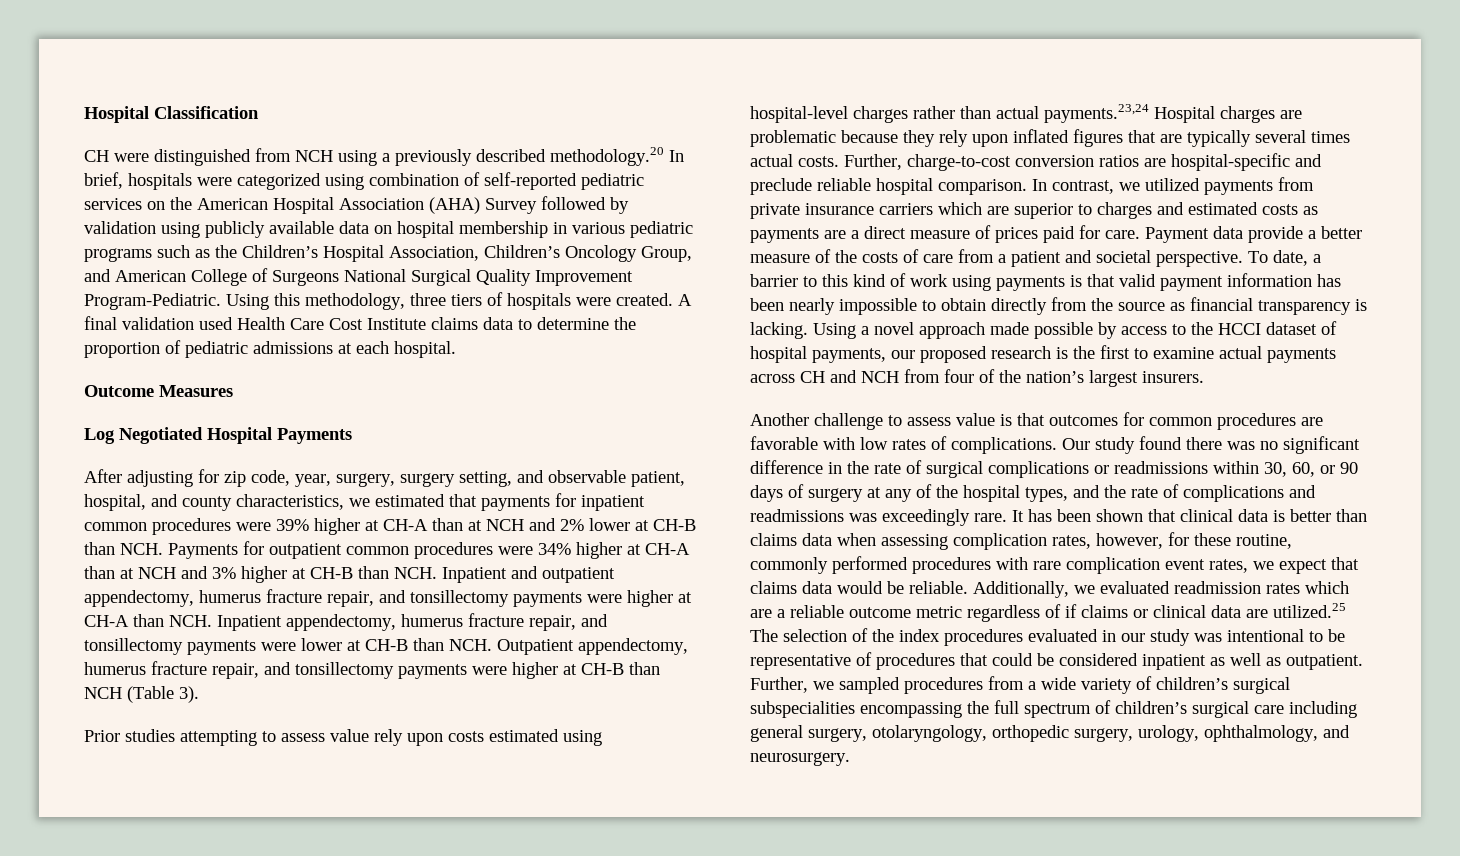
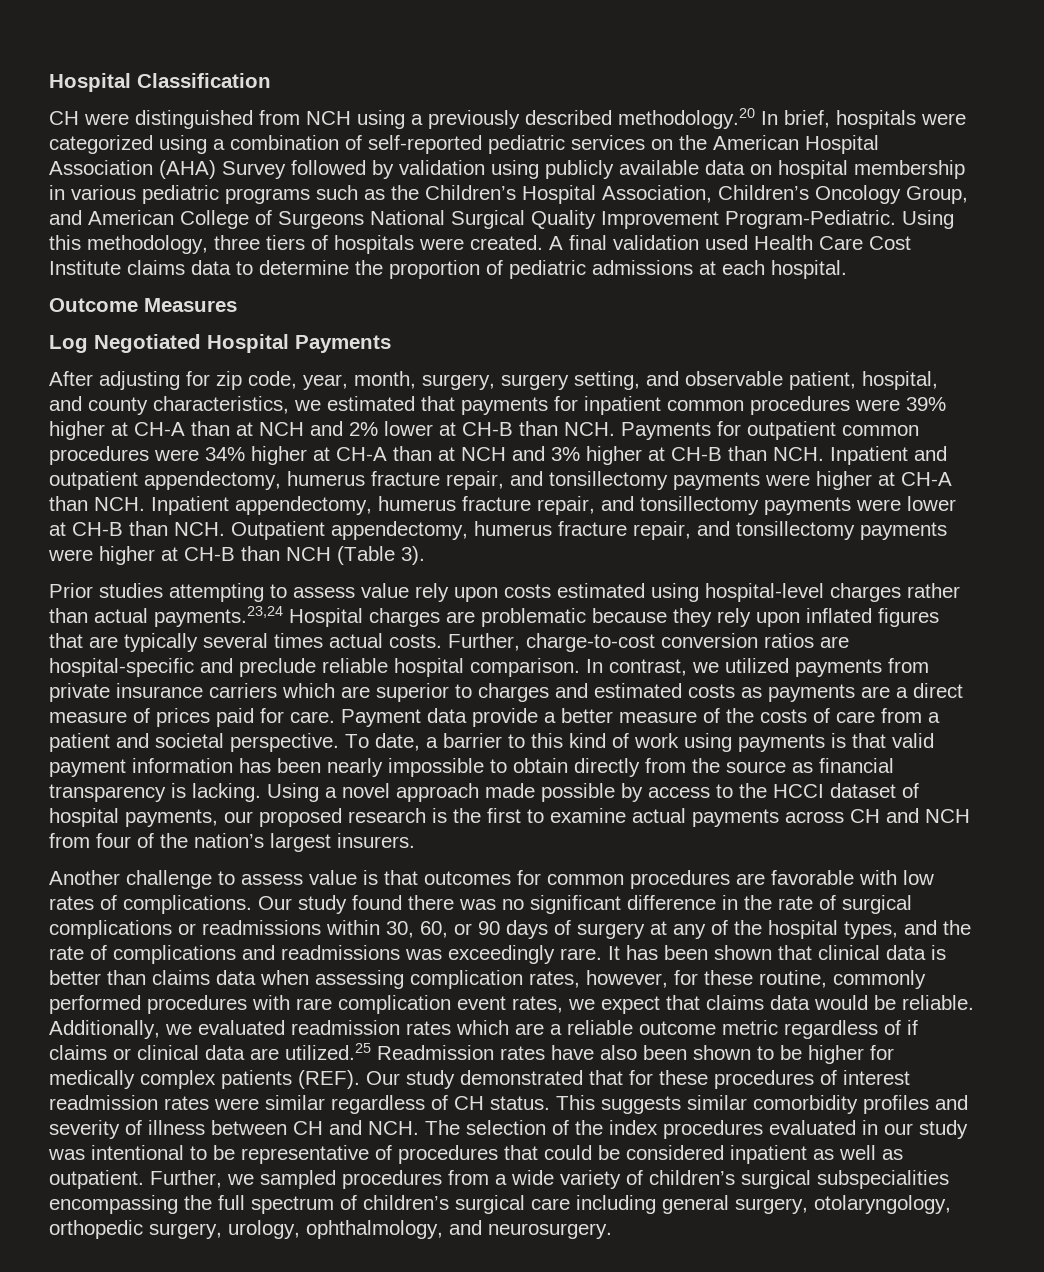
(364, 182) none -> [213,139,225,150] a
(331, 480) none -> [354,371,416,389] month,
(1346, 610) none -> [377,1045,894,1064] [49,1070,910,1089] [49,1095,968,1114] [49,1120,419,1139] Readmission rates have also been shown to be higher for medically complex patients (REF). Our study demonstrated that for these procedures of interest readmission rates were similar regardless of CH status. This suggests similar comorbidity profiles and severity of illness between CH and NCH.

